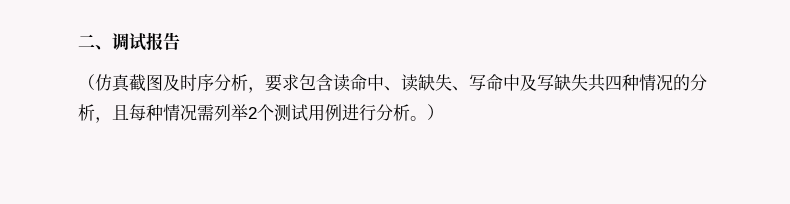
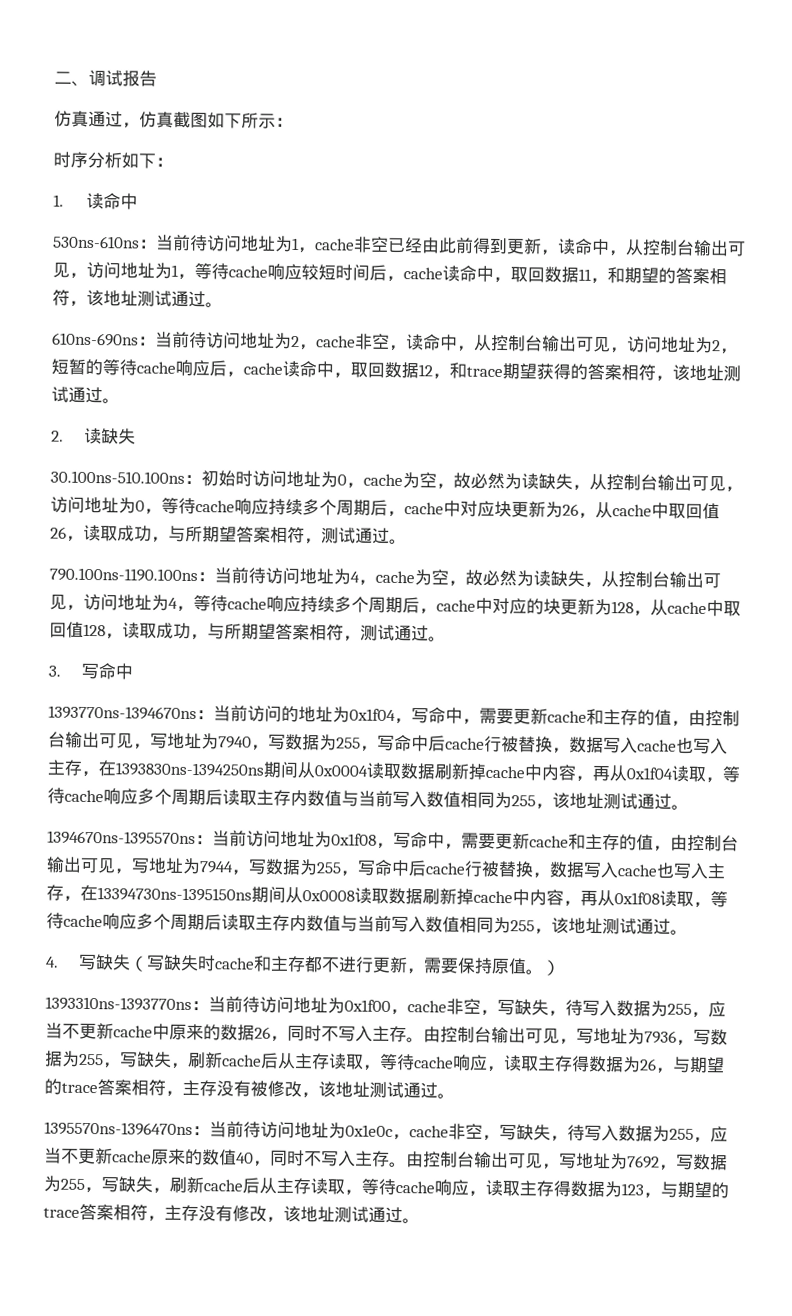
[78,74,707,93] [78,104,444,123] （仿真截图及时序分析，要求包含读命中、读缺失、写命中及写缺失共四种情况的分析，且每种情况需列举2个测试用例进行分析。） -> [54,110,293,129] [53,151,173,169] [53,192,139,210] [52,234,746,257] [52,261,727,285] [52,289,223,308] [52,331,738,355] [51,358,741,382] [51,386,120,404] [51,427,137,445] [50,470,743,493] [50,496,720,520] [50,524,407,545] [49,567,721,589] [49,593,741,617] [49,621,446,642] [48,662,134,680] [48,705,740,727] [48,731,728,755] [47,759,740,784] [47,787,689,810] [47,830,739,852] [46,856,726,880] [46,884,728,909] [46,912,688,935] [45,953,562,976] [45,996,726,1019] [45,1022,728,1046] [44,1050,725,1074] [44,1078,455,1099] [44,1121,728,1144] [44,1147,728,1171] [43,1175,729,1199] [43,1203,420,1224] 仿真通过，仿真截图如下所示： // 时序分析如下： // 1.读命中 // 530ns-610ns：当前待访问地址为1，cache非空已经由此前得到更新，读命中，从控制台输出可见，访问地址为1，等待cache响应较短时间后，cache读命中，取回数据11，和期望的答案相符，该地址测试通过。 // 610ns-690ns：当前待访问地址为2，cache非空，读命中，从控制台输出可见，访问地址为2，短暂的等待cache响应后，cache读命中，取回数据12，和trace期望获得的答案相符，该地址测试通过。 // 2.读缺失 // 30.100ns-510.100ns：初始时访问地址为0，cache为空，故必然为读缺失，从控制台输出可见，访问地址为0，等待cache响应持续多个周期后，cache中对应块更新为26，从cache中取回值26，读取成功，与所期望答案相符，测试通过。 // 790.100ns-1190.100ns：当前待访问地址为4，cache为空，故必然为读缺失，从控制台输出可见，访问地址为4，等待cache响应持续多个周期后，cache中对应的块更新为128，从cache中取回值128，读取成功，与所期望答案相符，测试通过。 // 3.写命中 // 1393770ns-1394670ns：当前访问的地址为0x1f04，写命中，需要更新cache和主存的值，由控制台输出可见，写地址为7940，写数据为255，写命中后cache行被替换，数据写入cache也写入主存，在1393830ns-1394250ns期间从0x0004读取数据刷新掉cache中内容，再从0x1f04读取，等待cache响应多个周期后读取主存内数值与当前写入数值相同为255，该地址测试通过。 // 1394670ns-1395570ns：当前访问地址为0x1f08，写命中，需要更新cache和主存的值，由控制台输出可见，写地址为7944，写数据为255，写命中后cache行被替换，数据写入cache也写入主存，在13394730ns-1395150ns期间从0x0008读取数据刷新掉cache中内容，再从0x1f08读取，等待cache响应多个周期后读取主存内数值与当前写入数值相同为255，该地址测试通过。 // 4.写缺失（写缺失时cache和主存都不进行更新，需要保持原值。） // 1393310ns-1393770ns：当前待访问地址为0x1f00，cache非空，写缺失，待写入数据为255，应当不更新cache中原来的数据26，同时不写入主存。由控制台输出可见，写地址为7936，写数据为255，写缺失，刷新cache后从主存读取，等待cache响应，读取主存得数据为26，与期望的trace答案相符，主存没有被修改，该地址测试通过。 // 1395570ns-1396470ns：当前待访问地址为0x1e0c，cache非空，写缺失，待写入数据为255，应当不更新cache原来的数值40，同时不写入主存。由控制台输出可见，写地址为7692，写数据为255，写缺失，刷新cache后从主存读取，等待cache响应，读取主存得数据为123，与期望的trace答案相符，主存没有修改，该地址测试通过。

